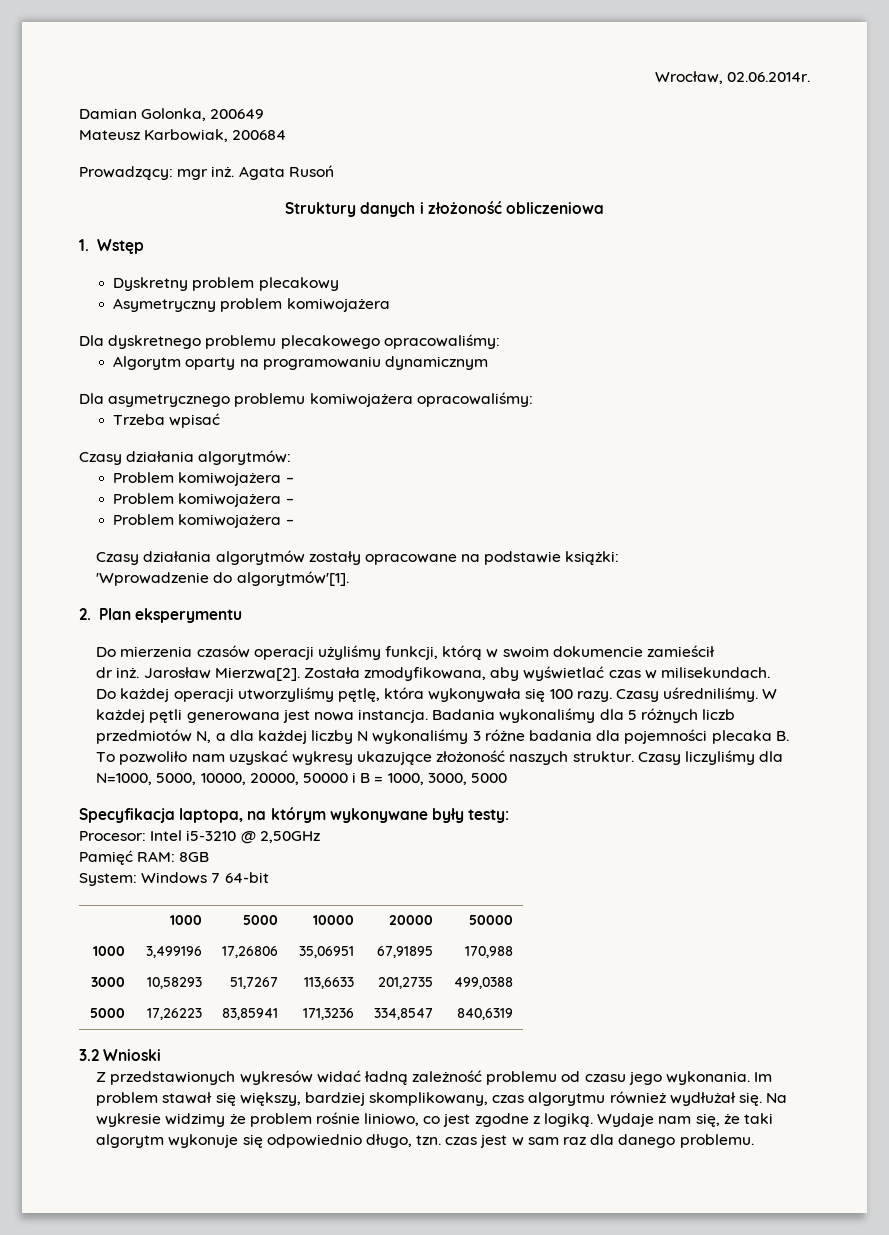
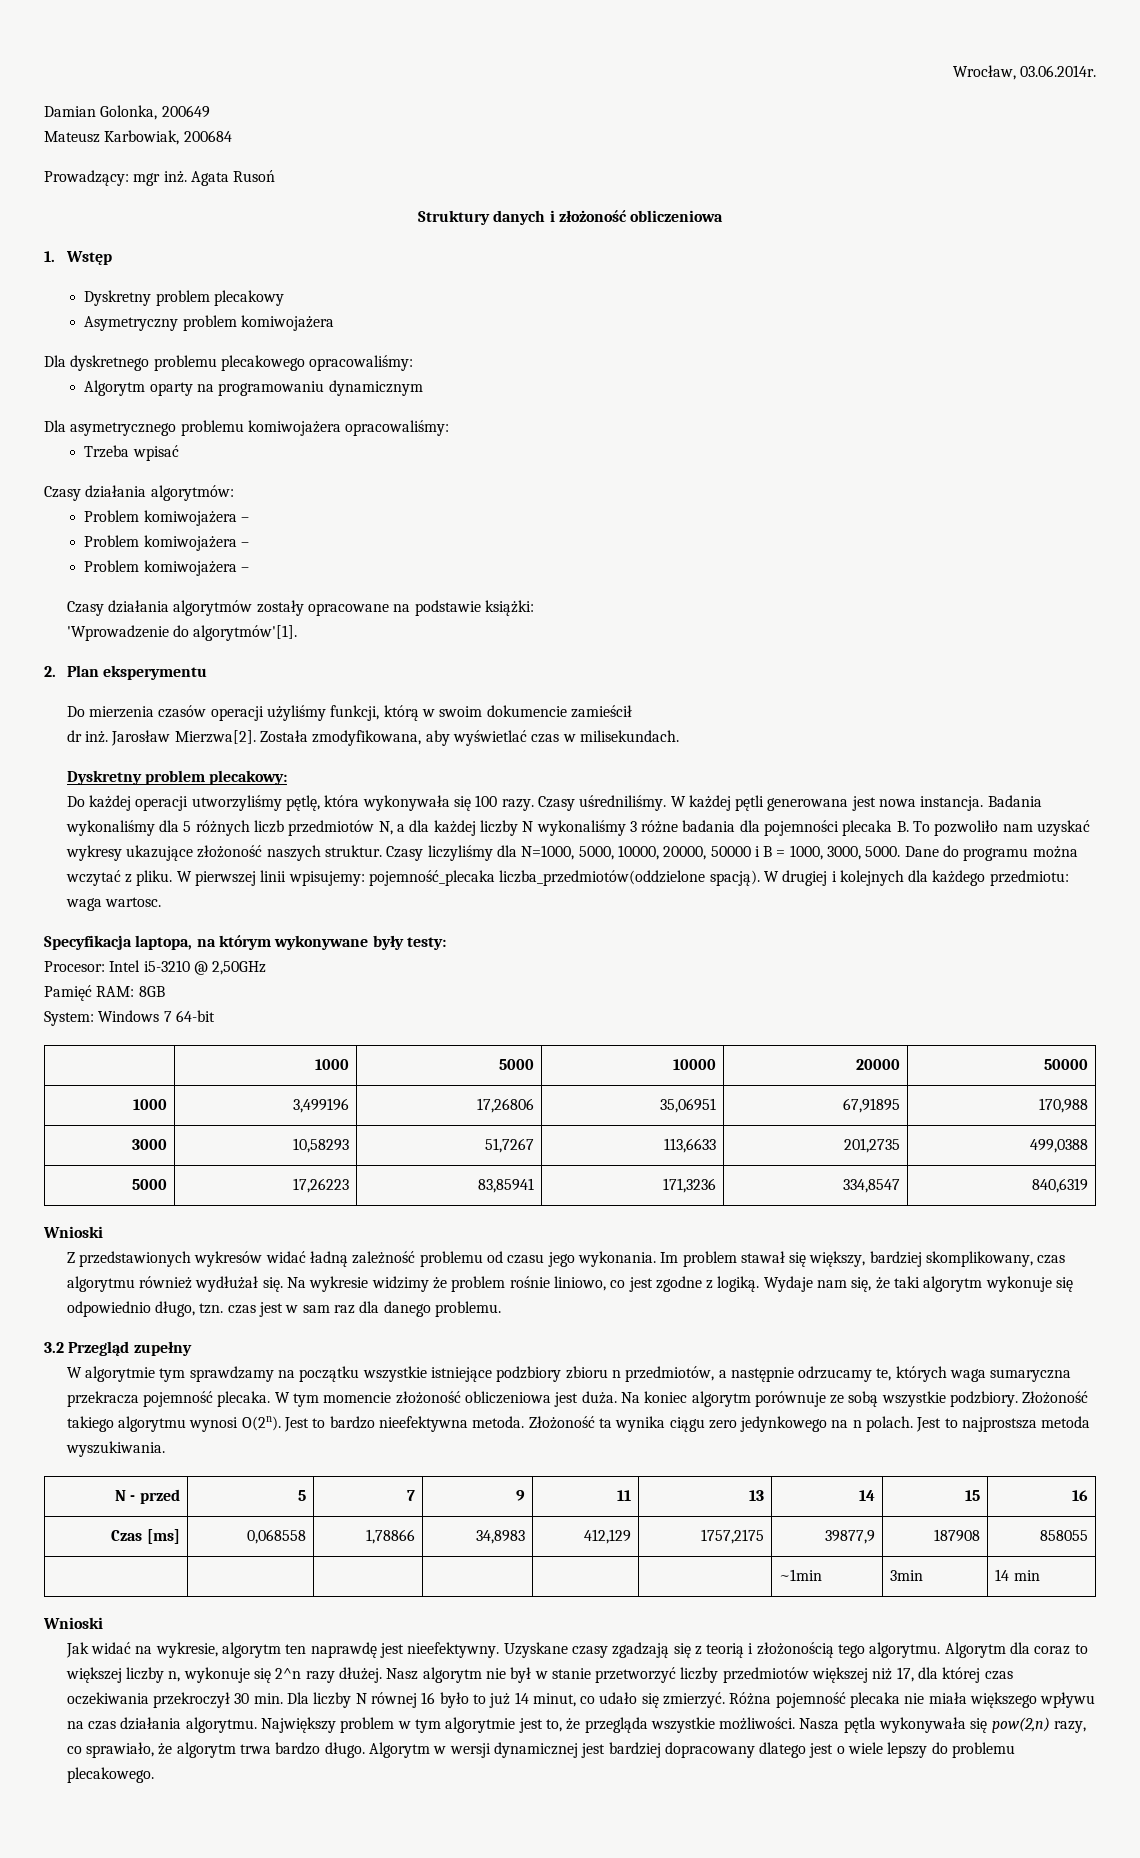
[727,72,810,82] 02.06.2014r. -> [1020,65,1096,77] 03.06.2014r.
(771, 672) none -> [66,770,288,785] // Dyskretny problem plecakowy:
[471,773,508,783] 5000 -> [865,845,1078,861] [65,870,1069,886] [65,897,161,911] 5000. Dane do programu można wczytać z pliku. W pierwszej linii wpisujemy: pojemność_plecaka liczba_przedmiotów(oddzielone spacją). W drugiej i kolejnych dla każdego przedmiotu: waga wartosc.
[79,1049,99,1061] 3.2 -> (1088, 1185) none
(754, 1141) none -> [44,1341,192,1356] [66,1366,1072,1382] [66,1391,1089,1407] [66,1416,1091,1432] [65,1441,165,1457] [114,1489,180,1504] [297,1490,306,1501] [406,1490,415,1501] [515,1490,525,1501] [616,1490,631,1501] [748,1490,764,1501] [858,1490,875,1501] [964,1490,980,1501] [1071,1490,1088,1501] [111,1529,180,1544] [246,1529,306,1544] [365,1529,415,1544] [475,1530,525,1544] [583,1529,631,1544] [700,1529,764,1544] [824,1530,875,1544] [933,1529,980,1542] [1039,1530,1088,1541] [779,1569,823,1581] [890,1570,924,1581] [995,1569,1040,1581] [43,1617,103,1629] [65,1642,1088,1658] [65,1667,1013,1683] [66,1692,1096,1708] [66,1717,1087,1733] [66,1742,1016,1758] [66,1767,154,1783] // 3.2 Przegląd zupełny // W algorytmie tym sprawdzamy na początku wszystkie istniejące podzbiory zbioru n przedmiotów, a następnie odrzucamy te, których waga sumaryczna przekracza pojemność plecaka. W tym momencie złożoność obliczeniowa jest duża. Na koniec algorytm porównuje ze sobą wszystkie podzbiory. Złożoność takiego algorytmu wynosi O(2n). Jest to bardzo nieefektywna metoda. Złożoność ta wynika ciągu zero jedynkowego na n polach. Jest to najprostsza metoda wyszukiwania. // N - przed | 5 | 7 | 9 | 11 | 13 | 14 | 15 | 16 // Czas [ms] | 0,068558 | 1,78866 | 34,8983 | 412,129 | 1757,2175 | 39877,9 | 187908 | 858055 // | | | | | | ~1min | 3min | 14 min // Wnioski // Jak widać na wykresie, algorytm ten naprawdę jest nieefektywny. Uzyskane czasy zgadzają się z teorią i złożonością tego algorytmu. Algorytm dla coraz to większej liczby n, wykonuje się 2^n razy dłużej. Nasz algorytm nie był w stanie przetworzyć liczby przedmiotów większej niż 17, dla której czas oczekiwania przekroczył 30 min. Dla liczby N równej 16 było to już 14 minut, co udało się zmierzyć. Różna pojemność plecaka nie miała większego wpływu na czas działania algorytmu. Największy problem w tym algorytmie jest to, że przegląda wszystkie możliwości. Nasza pętla wykonywała się pow(2,n) razy, co sprawiało, że algorytm trwa bardzo długo. Algorytm w wersji dynamicznej jest bardziej dopracowany dlatego jest o wiele lepszy do problemu plecakowego.

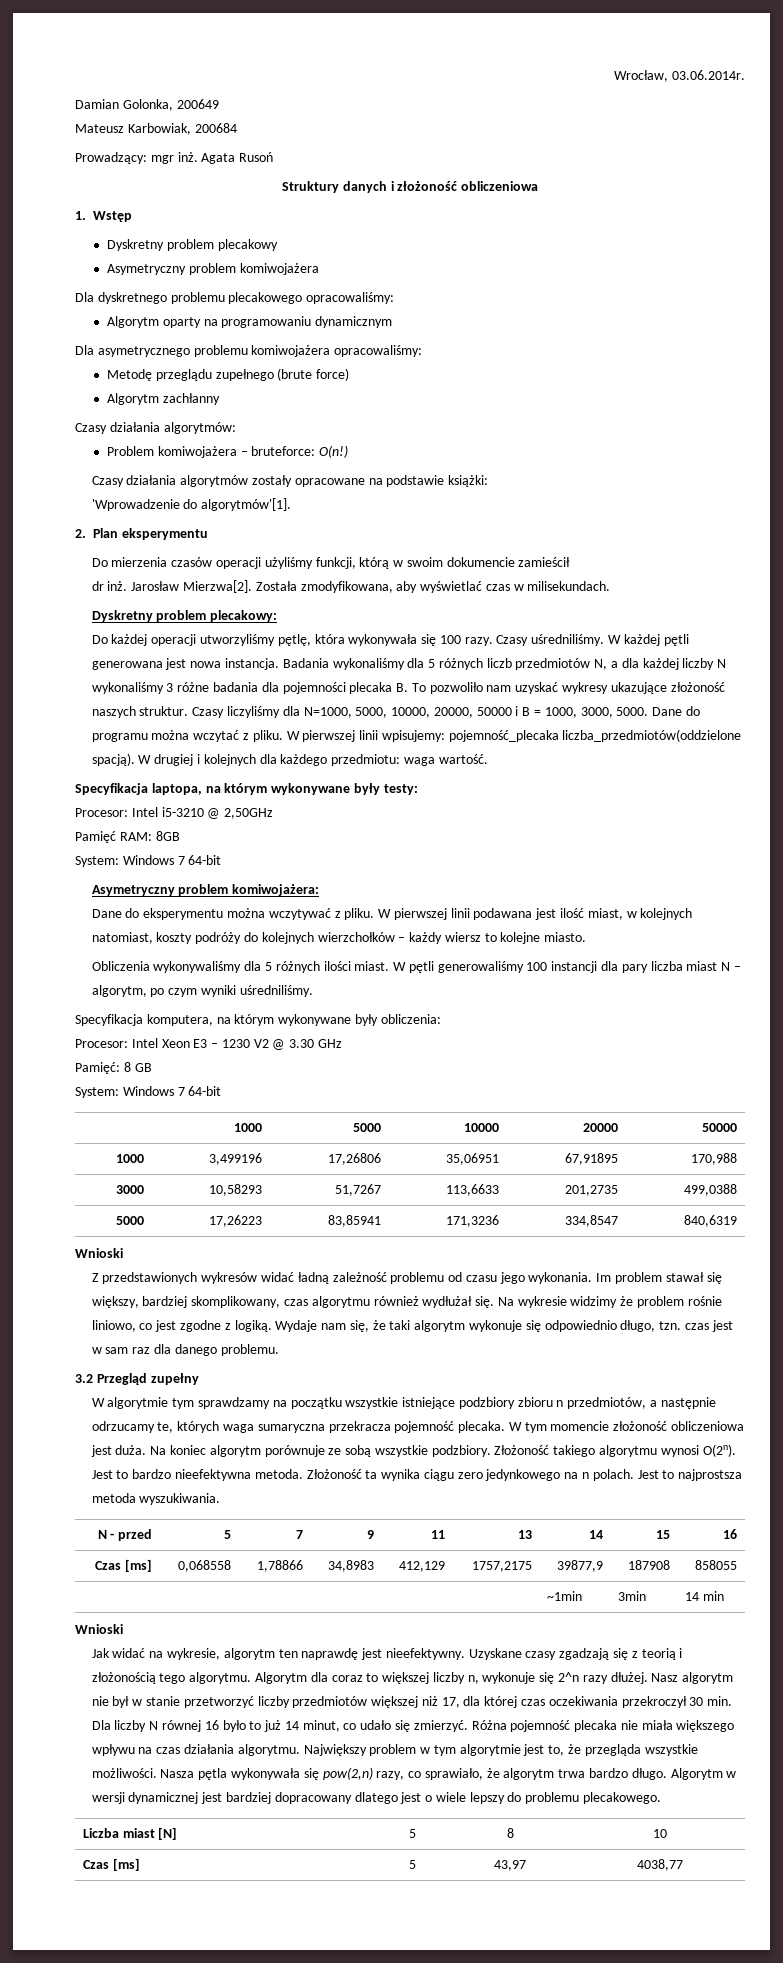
[84,445,179,461] Trzeba wpisać -> [107,368,350,381] [107,393,220,405] Metodę przeglądu zupełnego (brute force) // Algorytm zachłanny
[84,535,249,551] [84,560,249,576] // Problem komiwojażera – // Problem komiwojażera – -> [251,445,349,458] bruteforce: O(n!)
[104,897,161,907] wartosc. -> [438,754,488,764] wartość.
(215, 1016) none -> [91,884,320,896] [91,908,693,920] [91,932,587,944] [91,961,741,973] [91,985,313,997] [75,1014,441,1026] [75,1038,343,1050] [75,1062,152,1074] [75,1086,222,1098] // Asymetryczny problem komiwojażera: // Dane do eksperymentu można wczytywać z pliku. W pierwszej linii podawana jest ilość miast, w kolejnych natomiast, koszty podróży do kolejnych wierzchołków – każdy wiersz to kolejne miasto. // Obliczenia wykonywaliśmy dla 5 różnych ilości miast. W pętli generowaliśmy 100 instancji dla pary liczba miast N – algorytm, po czym wyniki uśredniliśmy. // Specyfikacja komputera, na którym wykonywane były obliczenia: // Procesor: Intel Xeon E3 – 1230 V2 @ 3.30 GHz // Pamięć: 8 GB // System: Windows 7 64-bit
(154, 1775) none -> [82,1827,178,1840] [409,1829,416,1838] [506,1828,514,1838] [653,1829,667,1838] [82,1858,140,1871] [409,1860,416,1869] [494,1860,526,1871] [637,1859,683,1871] // Liczba miast [N] | 5 | 8 | 10 // Czas [ms] | 5 | 43,97 | 4038,77

